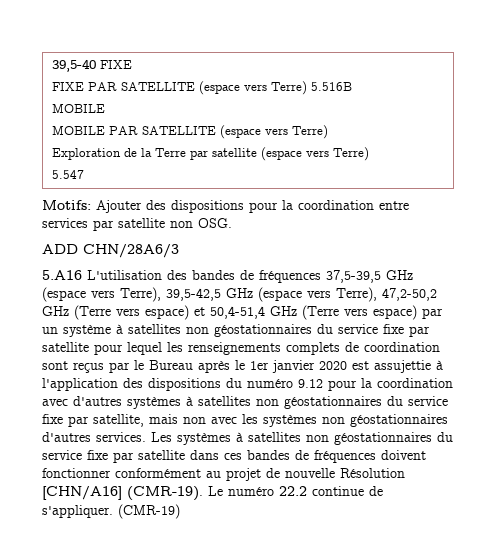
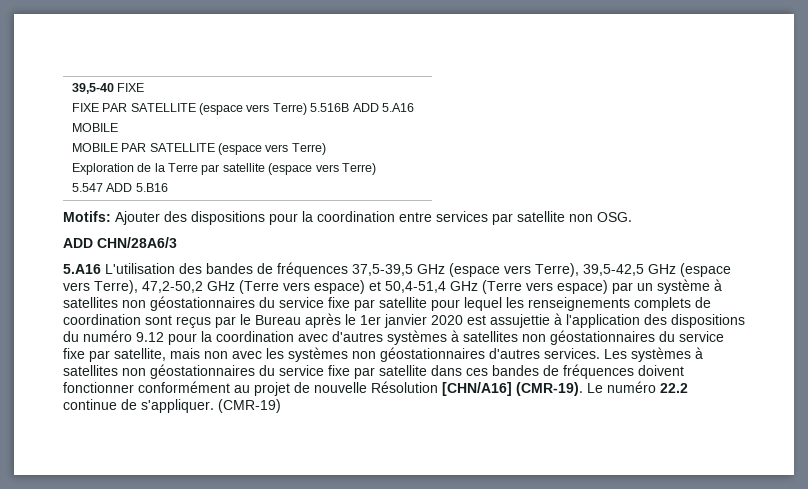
(353, 86) none -> [352,103,414,112] ADD 5.A16
(85, 174) none -> [106,183,168,192] ADD 5.B16

